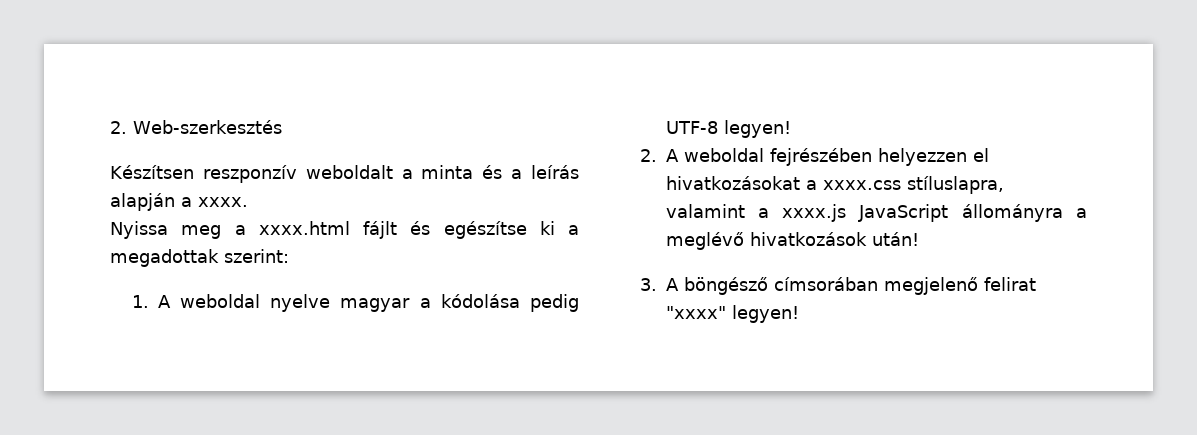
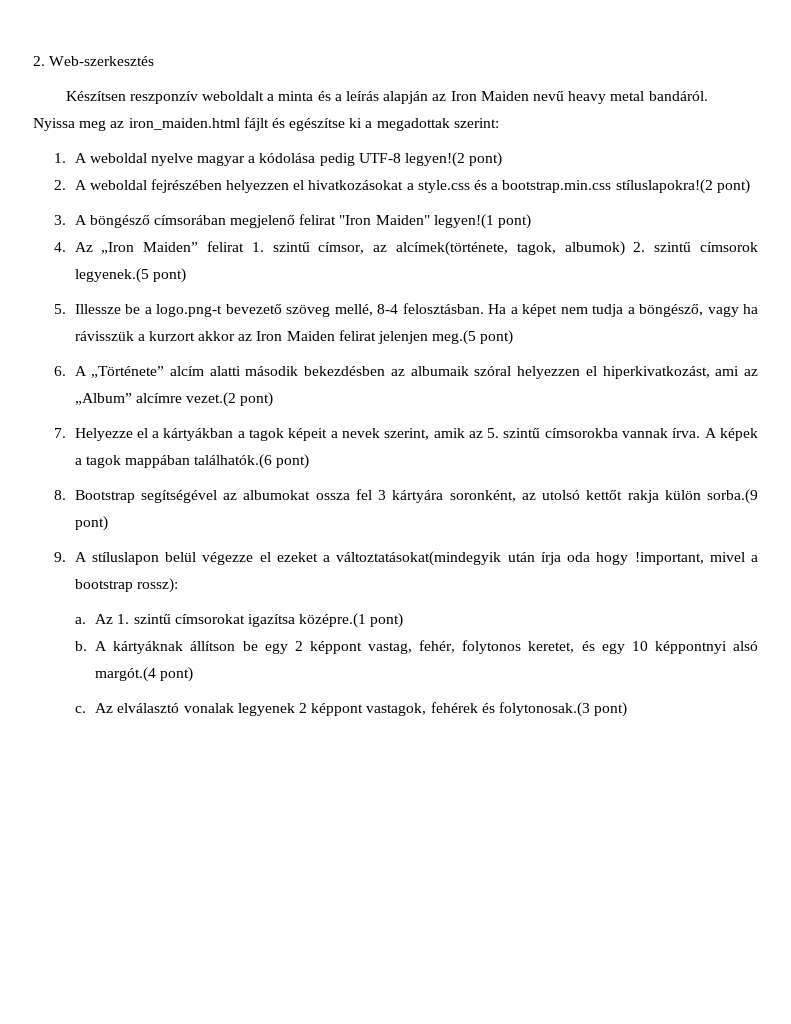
[181,197,248,207] a xxxx. -> [432,91,708,104] az Iron Maiden nevű heavy metal bandáról.
[234,221,350,235] a xxxx.html -> [110,118,240,130] az iron_maiden.html
[723,120,791,138] legyen! -> [404,152,503,167] legyen!(2 pont)
[822,176,1004,194] [665,204,1087,222] [665,232,919,250] xxxx.css stíluslapra, valamint a xxxx.js JavaScript állományra a meglévő hivatkozások után! -> [417,179,750,194] style.css és a bootstrap.min.css stíluslapokra!(2 pont)
[665,305,799,323] "xxxx" legyen! -> [339,214,531,229] [53,241,758,256] [74,268,186,283] [53,303,758,317] [74,330,514,345] [53,366,758,379] [74,392,274,407] [53,428,758,441] [74,454,310,469] [53,489,758,504] [74,516,108,531] [53,551,758,566] [74,578,178,593] [74,613,404,628] [74,640,758,654] [95,667,194,682] [74,702,628,717] "Iron Maiden" legyen!(1 pont) // 4. Az „Iron Maiden” felirat 1. szintű címsor, az alcímek(története, tagok, albumok) 2. szintű címsorok legyenek.(5 pont) // 5. Illessze be a logo.png-t bevezető szöveg mellé, 8-4 felosztásban. Ha a képet nem tudja a böngésző, vagy ha rávisszük a kurzort akkor az Iron Maiden felirat jelenjen meg.(5 pont) // 6. A „Története” alcím alatti második bekezdésben az albumaik szóral helyezzen el hiperkivatkozást, ami az „Album” alcímre vezet.(2 pont) // 7. Helyezze el a kártyákban a tagok képeit a nevek szerint, amik az 5. szintű címsorokba vannak írva. A képek a tagok mappában találhatók.(6 pont) // 8. Bootstrap segítségével az albumokat ossza fel 3 kártyára soronként, az utolsó kettőt rakja külön sorba.(9 pont) // 9. A stíluslapon belül végezze el ezeket a változtatásokat(mindegyik után írja oda hogy !important, mivel a bootstrap rossz): // a. Az 1. szintű címsorokat igazítsa középre.(1 pont) // b. A kártyáknak állítson be egy 2 képpont vastag, fehér, folytonos keretet, és egy 10 képpontnyi alsó margót.(4 pont) // c. Az elválasztó vonalak legyenek 2 képpont vastagok, fehérek és folytonosak.(3 pont)

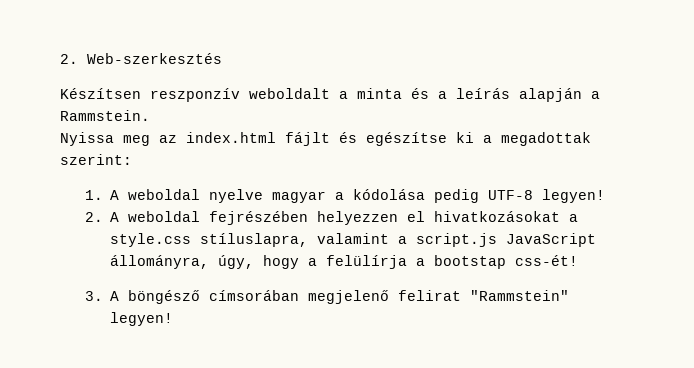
[432,91,708,104] az Iron Maiden nevű heavy metal bandáról. -> [591,91,600,99] [60,110,150,121] a Rammstein.
[128,118,240,130] iron_maiden.html -> [186,132,276,143] index.html
[404,152,503,167] legyen!(2 pont) -> [542,189,606,203] legyen!
[473,179,750,194] és a bootstrap.min.css stíluslapokra!(2 pont) -> [200,233,597,247] [110,255,579,269] stíluslapra, valamint a script.js JavaScript állományra, úgy, hogy a felülírja a bootstap css-ét!
[339,214,531,229] [53,241,758,256] [74,268,186,283] [53,303,758,317] [74,330,514,345] [53,366,758,379] [74,392,274,407] [53,428,758,441] [74,454,310,469] [53,489,758,504] [74,516,108,531] [53,551,758,566] [74,578,178,593] [74,613,404,628] [74,640,758,654] [95,667,194,682] [74,702,628,717] "Iron Maiden" legyen!(1 pont) // 4. Az „Iron Maiden” felirat 1. szintű címsor, az alcímek(története, tagok, albumok) 2. szintű címsorok legyenek.(5 pont) // 5. Illessze be a logo.png-t bevezető szöveg mellé, 8-4 felosztásban. Ha a képet nem tudja a böngésző, vagy ha rávisszük a kurzort akkor az Iron Maiden felirat jelenjen meg.(5 pont) // 6. A „Története” alcím alatti második bekezdésben az albumaik szóral helyezzen el hiperkivatkozást, ami az „Album” alcímre vezet.(2 pont) // 7. Helyezze el a kártyákban a tagok képeit a nevek szerint, amik az 5. szintű címsorokba vannak írva. A képek a tagok mappában találhatók.(6 pont) // 8. Bootstrap segítségével az albumokat ossza fel 3 kártyára soronként, az utolsó kettőt rakja külön sorba.(9 pont) // 9. A stíluslapon belül végezze el ezeket a változtatásokat(mindegyik után írja oda hogy !important, mivel a bootstrap rossz): // a. Az 1. szintű címsorokat igazítsa középre.(1 pont) // b. A kártyáknak állítson be egy 2 képpont vastag, fehér, folytonos keretet, és egy 10 képpontnyi alsó margót.(4 pont) // c. Az elválasztó vonalak legyenek 2 képpont vastagok, fehérek és folytonosak.(3 pont) -> [470,290,570,301] [110,312,174,326] "Rammstein" legyen!

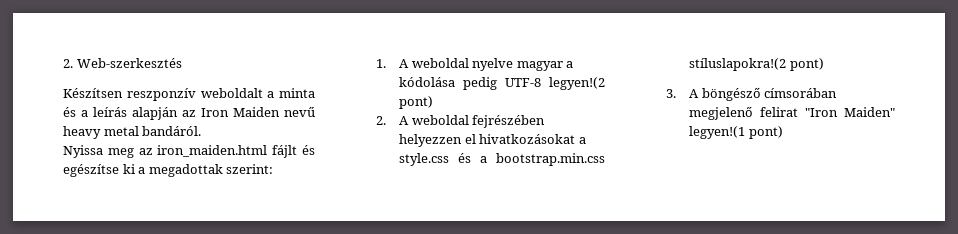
[591,91,600,99] [60,110,150,121] a Rammstein. -> [182,106,315,117] [63,126,202,139] az Iron Maiden nevű heavy metal bandáról.
[186,132,276,143] index.html -> [157,145,268,157] iron_maiden.html
[542,189,606,203] legyen! -> [549,77,605,90] [399,96,434,109] legyen!(2 pont)
[200,233,597,247] [110,255,579,269] stíluslapra, valamint a script.js JavaScript állományra, úgy, hogy a felülírja a bootstap css-ét! -> [458,153,605,166] [689,58,824,71] és a bootstrap.min.css stíluslapokra!(2 pont)
[470,290,570,301] [110,312,174,326] "Rammstein" legyen! -> [805,107,895,117] [689,126,783,139] "Iron Maiden" legyen!(1 pont)

